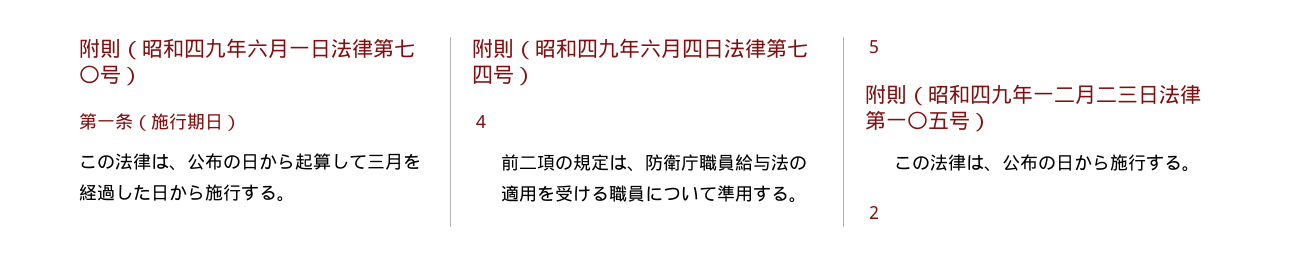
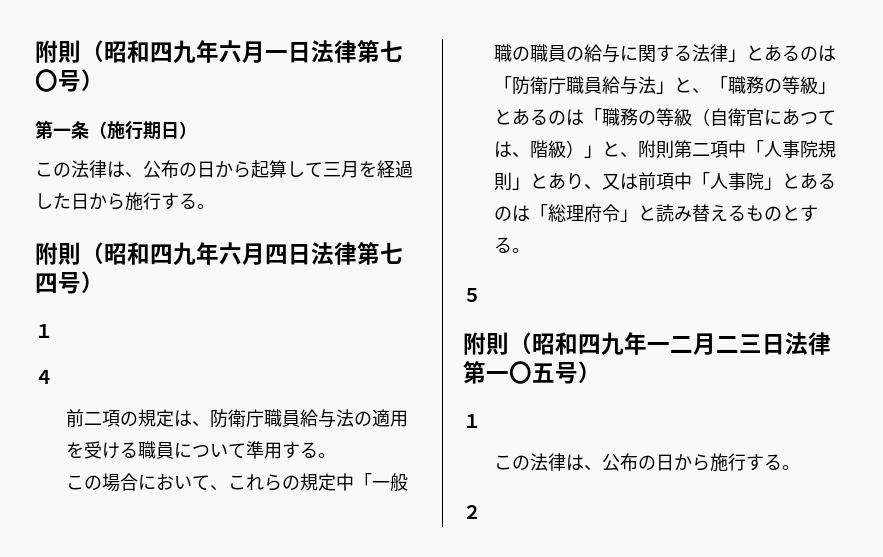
(535, 76) none -> [35,324,53,338] // １
(808, 200) none -> [66,473,409,492] [494,44,837,63] [494,76,837,95] [494,108,837,126] [494,140,837,159] [494,172,837,191] [494,204,819,223] [494,237,531,253] // この場合において、これらの規定中「一般職の職員の給与に関する法律」とあるのは「防衛庁職員給与法」と、「職務の等級」とあるのは「職務の等級（自衛官にあつては、階級）」と、附則第二項中「人事院規則」とあり、又は前項中「人事院」とあるのは「総理府令」と読み替えるものとする。
(991, 122) none -> [463,414,481,428] // １

